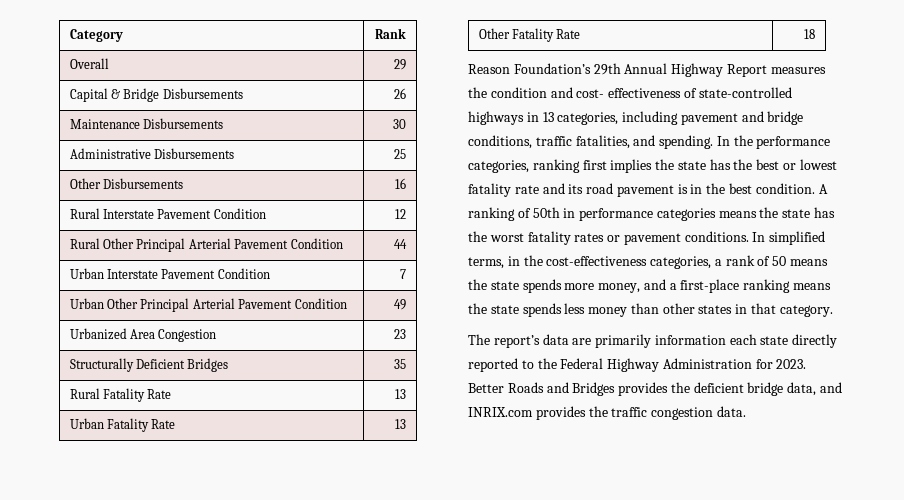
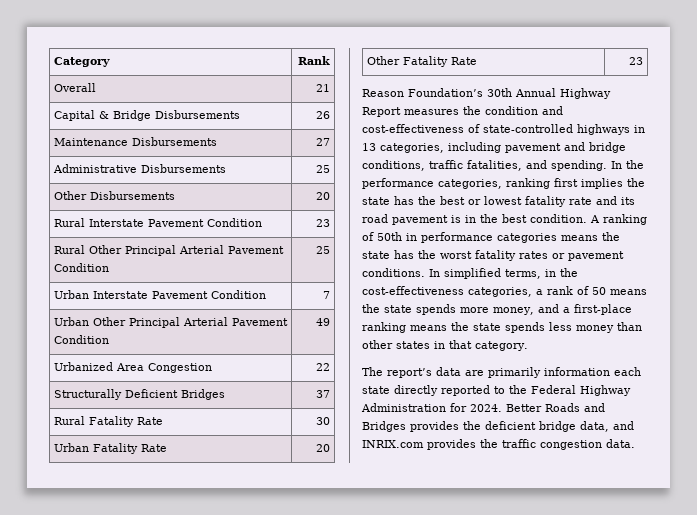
[394,59,407,70] 29 -> [316,84,331,92] 21
[393,119,407,129] 30 -> [316,138,331,146] 27
[395,178,407,189] 16 -> [316,192,331,200] 20
[395,209,407,219] 12 -> [316,219,331,227] 23
[394,239,408,249] 44 -> [316,246,331,254] 25
[394,329,407,339] 23 -> [316,363,331,371] 22
[394,359,407,369] 35 -> [316,390,331,398] 37
[395,389,407,399] 13 -> [316,417,331,425] 30
[395,419,407,429] 13 -> [316,444,331,452] 20
[804,29,816,39] 18 -> [629,57,644,65] 23
[593,63,621,75] 29th -> [487,88,512,97] 30th
[576,88,682,98] cost- effectiveness -> [362,124,464,133] cost-effectiveness
[776,359,807,369] 2023. -> [470,404,502,412] 2024.

